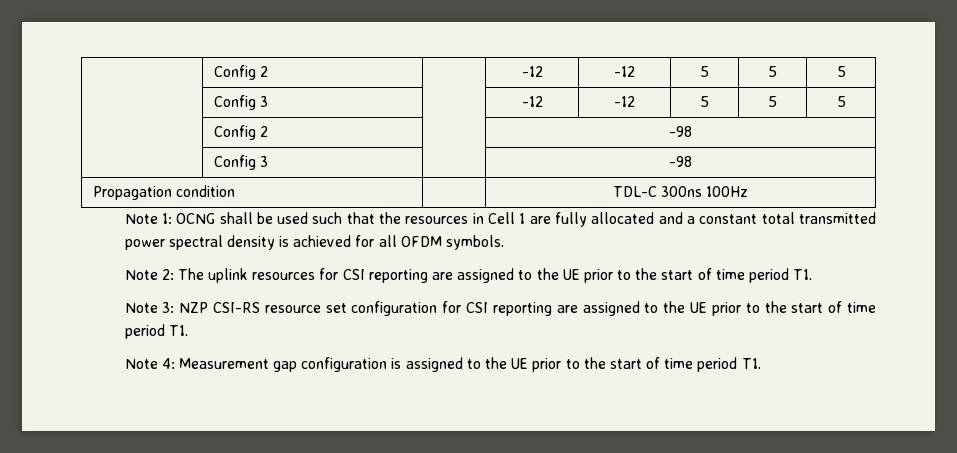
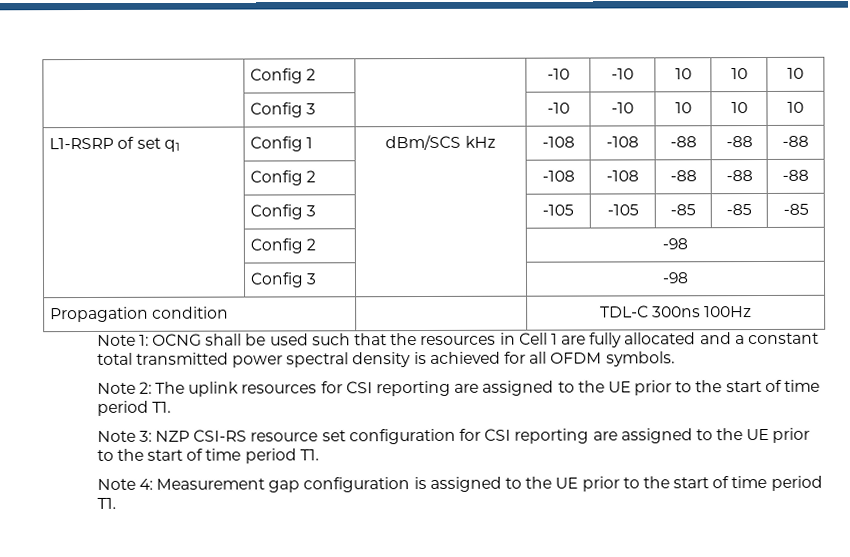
[213,65,268,80] [521,66,543,77] [614,66,635,77] [700,66,709,77] [768,66,777,77] [836,66,846,77] [213,95,268,110] [521,96,543,107] [614,96,635,107] [700,96,709,107] [768,96,777,107] [836,96,846,107] | Config 2 | | -12 | -12 | 5 | 5 | 5 // | Config 3 | | -12 | -12 | 5 | 5 | 5 -> [250,68,317,84] [546,68,570,80] [611,68,634,80] [674,68,692,80] [730,68,748,80] [787,67,804,79] [250,102,317,118] [546,102,570,114] [611,102,634,114] [674,102,692,114] [730,102,748,114] [787,101,804,113] [49,136,180,152] [250,136,314,152] [385,134,496,151] [541,136,575,148] [606,136,639,148] [669,136,697,148] [725,136,753,148] [782,135,809,147] [250,170,317,186] [541,170,575,182] [606,170,639,182] [669,170,697,182] [725,170,753,182] [782,169,809,181] [250,204,317,220] [542,204,574,216] [606,204,639,216] [670,204,696,216] [726,204,752,216] [782,203,809,215] | Config 2 | | -10 | -10 | 10 | 10 | 10 // | Config 3 | | -10 | -10 | 10 | 10 | 10 // L1-RSRP of set q1 | Config 1 | dBm/SCS kHz | -108 | -108 | -88 | -88 | -88 // | Config 2 | | -108 | -108 | -88 | -88 | -88 // | Config 3 | | -105 | -105 | -85 | -85 | -85

